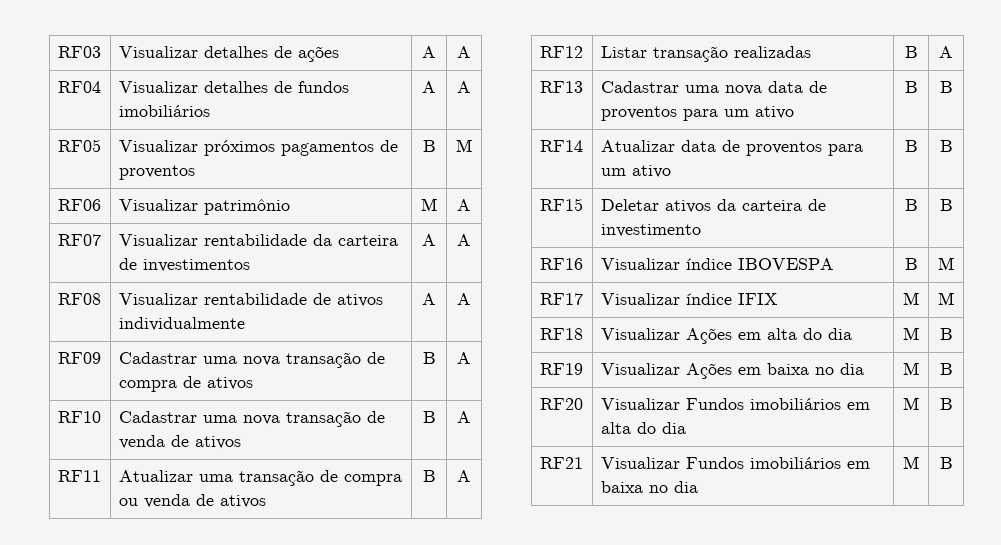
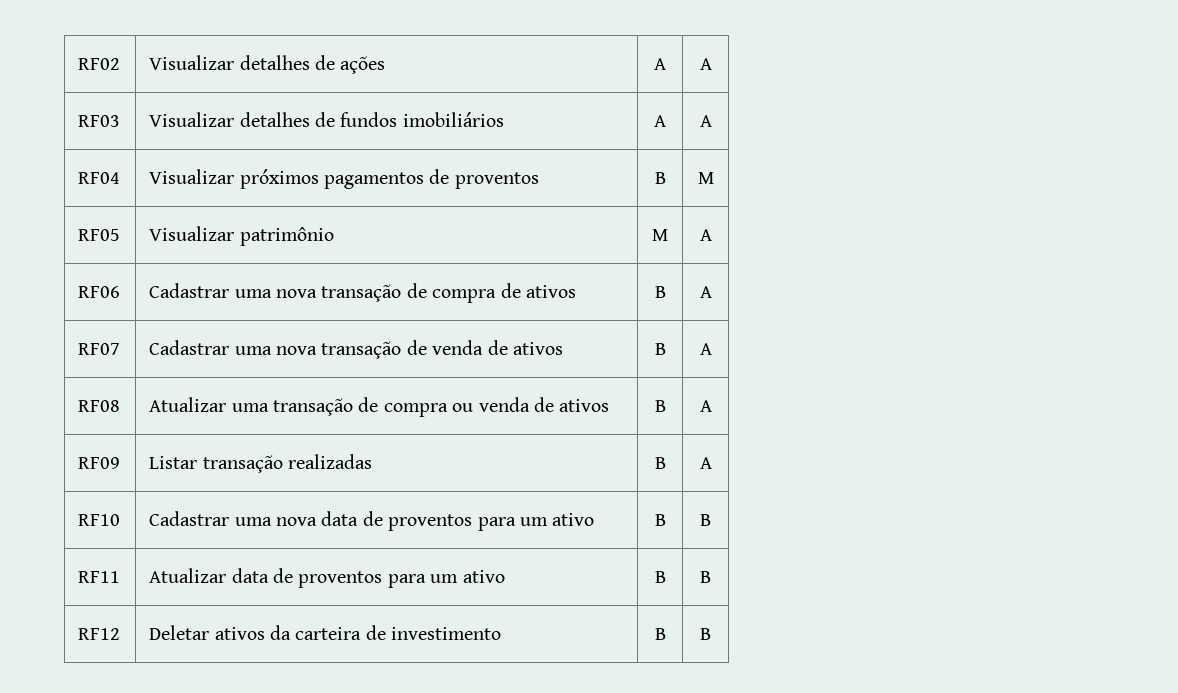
[57,46,101,58] RF03 -> [78,58,121,70] RF02
[57,81,101,93] RF04 -> [78,115,121,127] RF03
[57,139,101,152] RF05 -> [78,172,121,184] RF04
[57,199,101,211] RF06 -> [78,229,121,241] RF05
[57,234,101,246] [118,234,398,246] [118,258,250,272] [422,234,436,246] [457,234,471,246] [57,293,101,305] [118,293,383,307] [118,317,245,331] [422,293,436,305] [457,293,471,305] [57,352,101,364] RF07 | Visualizar rentabilidade da carteira de investimentos | A | A // RF08 | Visualizar rentabilidade de ativos individualmente | A | A // RF09 -> [78,286,121,298] RF06
[57,411,101,423] RF10 -> [78,343,121,355] RF07
[57,470,101,482] RF11 -> [78,400,121,412] RF08
[539,46,583,58] RF12 -> [78,457,121,469] RF09
[539,81,583,93] RF13 -> [78,514,121,526] RF10
[539,140,583,152] RF14 -> [78,571,121,583] RF11
[539,198,583,211] RF15 -> [78,628,121,640] RF12
[539,258,583,270] [600,258,834,270] [904,258,918,270] [938,257,954,270] [539,293,583,305] [600,293,778,305] [903,292,919,305] [938,292,954,305] [539,328,583,340] [600,328,852,344] [903,327,919,340] [939,328,953,340] [539,363,583,375] [600,363,864,379] [903,362,919,375] [939,363,953,375] [539,398,583,410] [600,398,870,410] [600,422,686,434] [903,397,919,410] [939,398,953,410] [539,457,583,469] [600,457,870,469] [600,481,698,493] [903,456,919,469] [939,457,953,469] // RF16 | Visualizar índice IBOVESPA | B | M // RF17 | Visualizar índice IFIX | M | M // RF18 | Visualizar Ações em alta do dia | M | B // RF19 | Visualizar Ações em baixa no dia | M | B // RF20 | Visualizar Fundos imobiliários em alta do dia | M | B // RF21 | Visualizar Fundos imobiliários em baixa no dia | M | B -> (711, 634) none

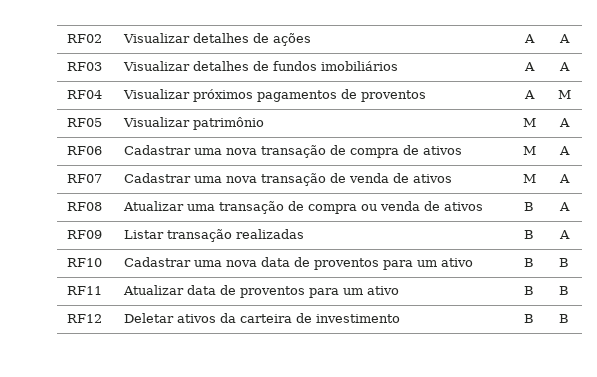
[654,172,666,184] B -> [523,90,535,99] A
[654,286,666,298] B -> [522,146,536,155] M
[654,343,666,355] B -> [522,174,536,183] M

